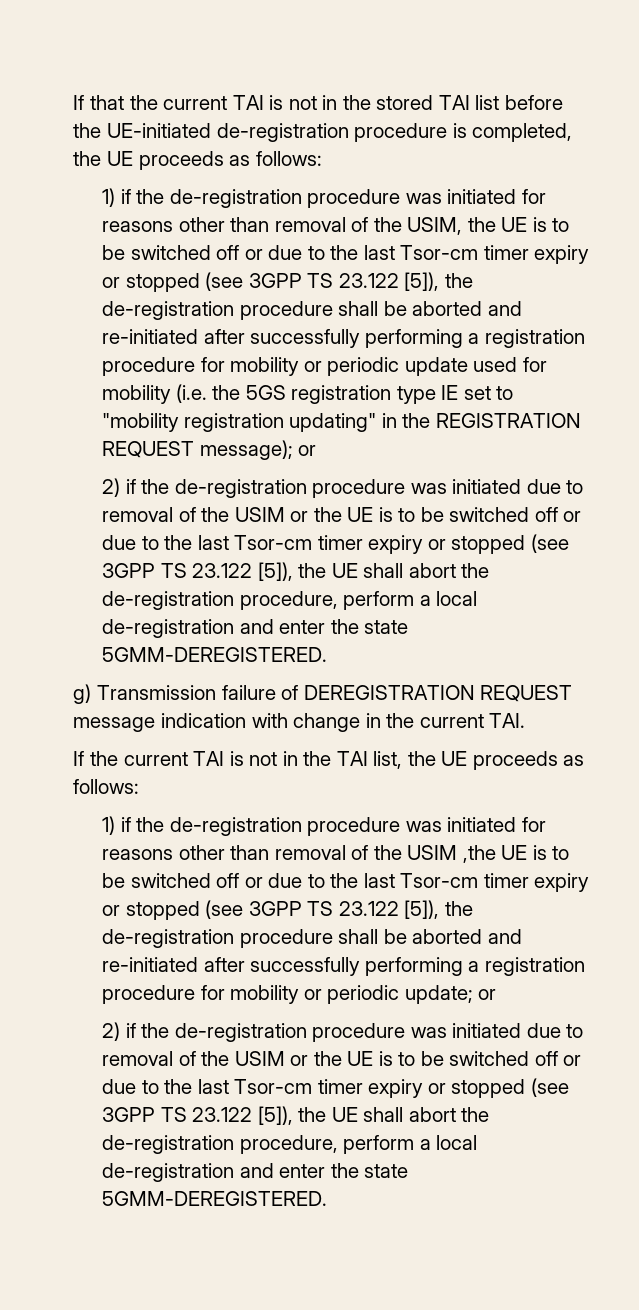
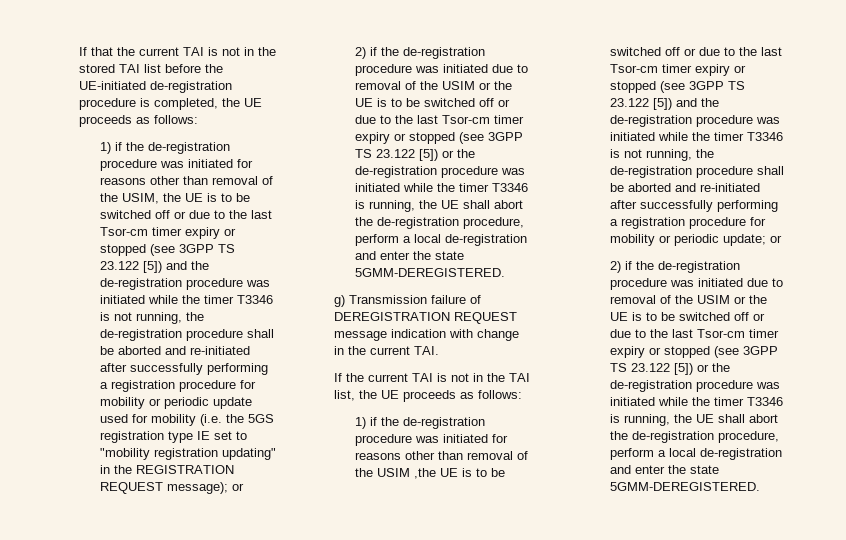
[404,272,440,291] [5]), -> [143,261,210,273] [100,278,271,290] [100,295,274,304] [100,312,183,324] [5]) and the de-registration procedure was initiated while the timer T3346 is not running,
[257,562,293,581] [5]), -> [419,149,476,161] [355,166,526,178] [355,183,529,192] [355,200,416,212] [5]) or the de-registration procedure was initiated while the timer T3346 is running,
[404,900,440,919] [5]), -> [653,98,720,110] [610,115,781,127] [610,132,784,141] [610,149,693,161] [5]) and the de-registration procedure was initiated while the timer T3346 is not running,
[257,1106,293,1125] [5]), -> [674,363,731,375] [610,380,781,392] [610,397,784,406] [610,414,671,426] [5]) or the de-registration procedure was initiated while the timer T3346 is running,

